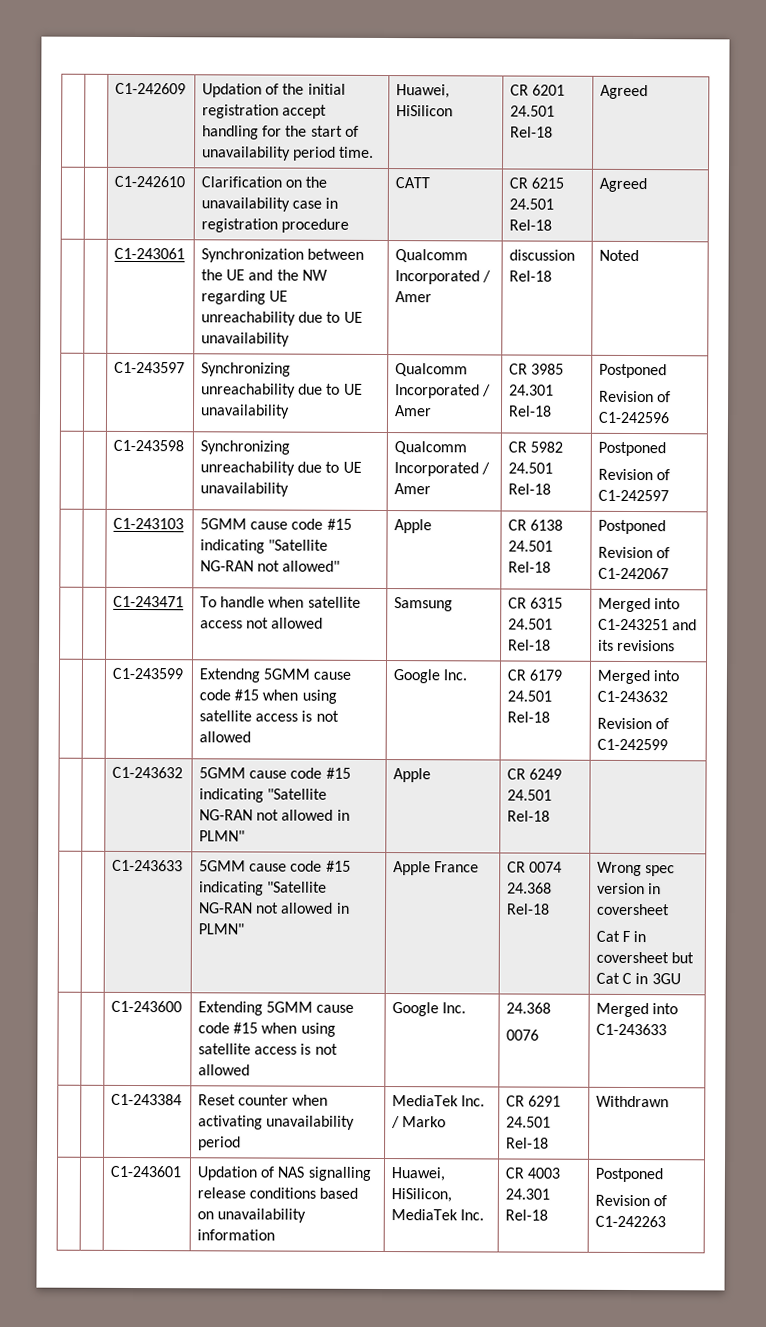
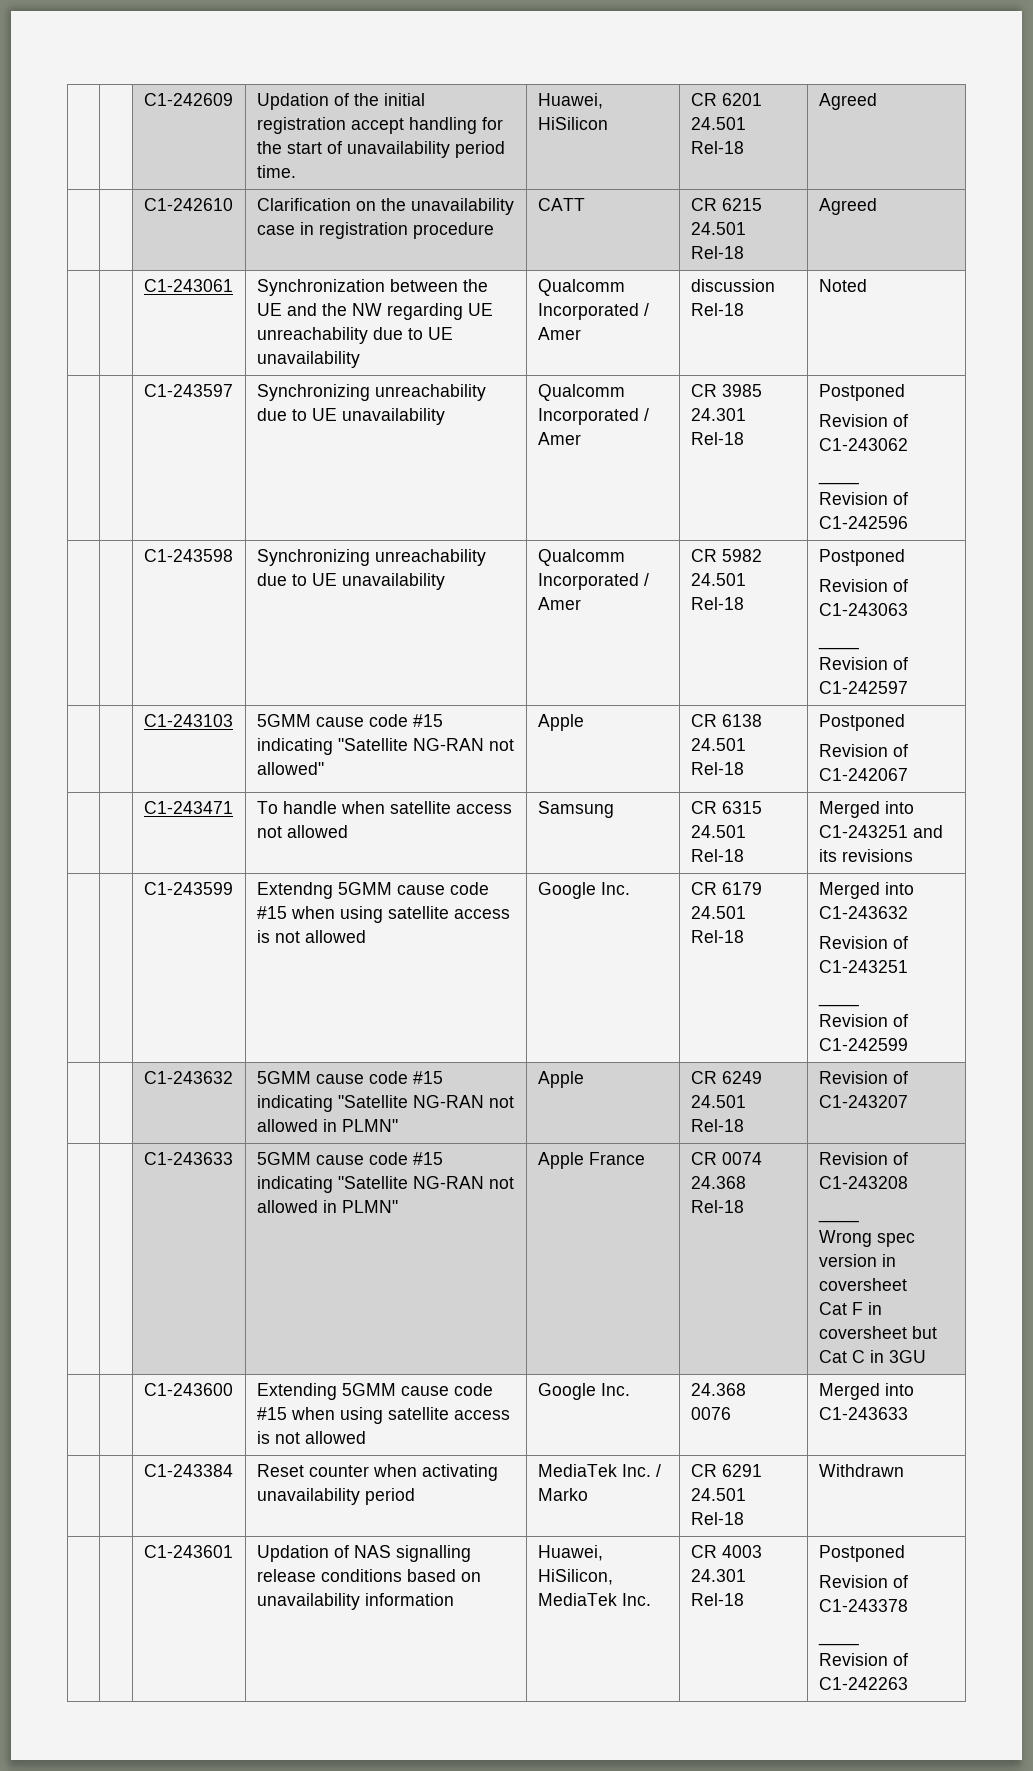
(667, 371) none -> [818,414,908,427] [818,438,908,451] [817,481,859,485] // Revision of C1-243062 // ____
(666, 449) none -> [818,579,908,592] [818,603,908,616] [817,646,859,650] // Revision of C1-243063 // ____
(668, 696) none -> [818,936,908,949] [818,960,908,973] [817,1003,859,1007] // Revision of C1-243251 // ____
(550, 816) none -> [818,1071,908,1084] [818,1095,908,1108] Revision of C1-243207
(550, 909) none -> [818,1152,908,1165] [818,1176,908,1189] [817,1219,859,1223] Revision of C1-243208 // ____ //
(663, 1175) none -> [818,1575,908,1588] [818,1599,908,1612] [817,1642,859,1646] // Revision of C1-243378 // ____

